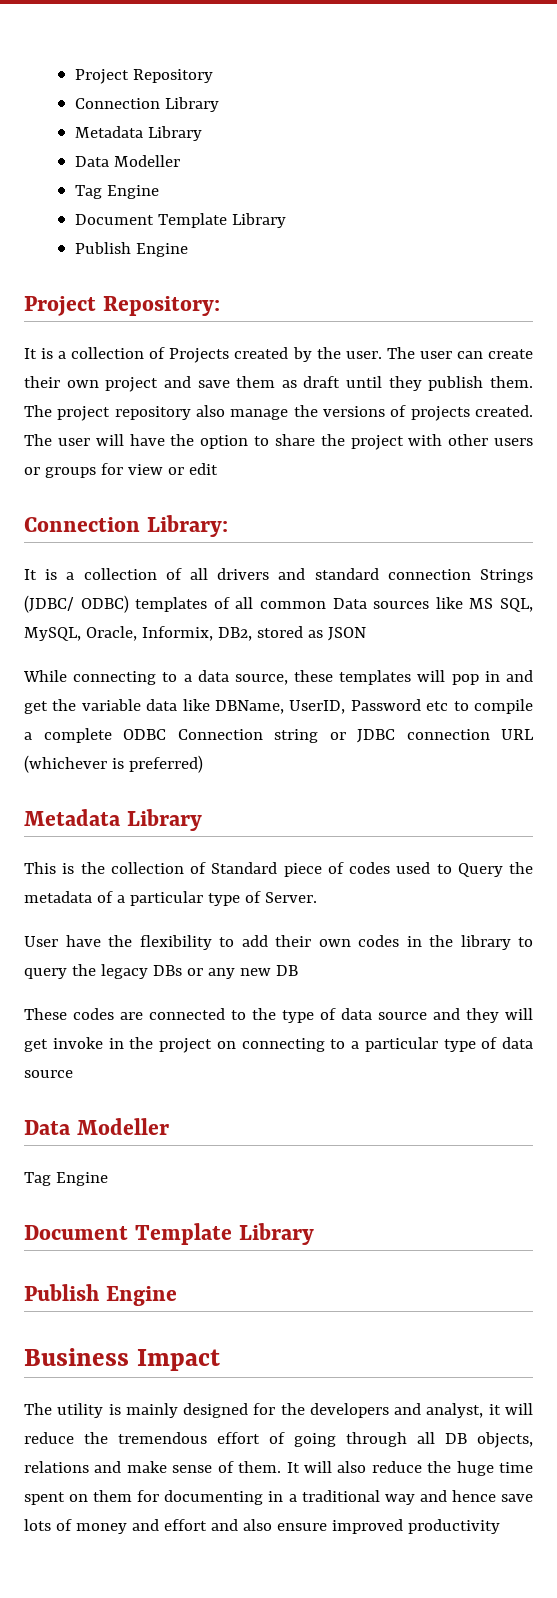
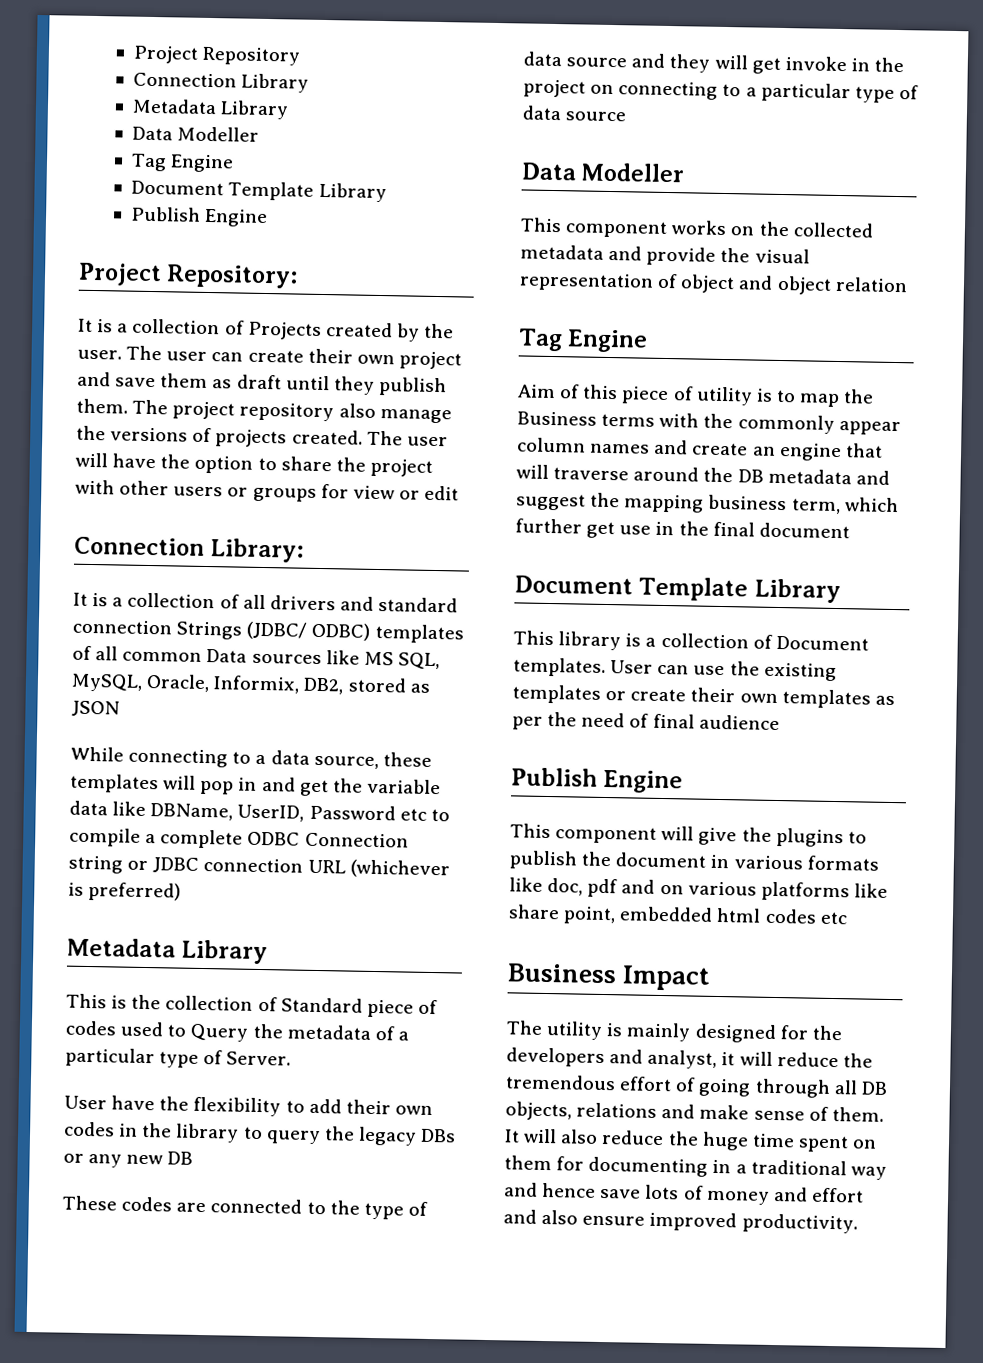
[24,1172,108,1186] [24,1223,314,1245] [24,1284,177,1306] Tag Engine // Document Template Library // Publish Engine -> [520,217,874,239] [520,244,810,266] [519,272,908,295] [518,328,649,353] [517,384,875,408] [517,411,901,436] [517,437,883,462] [516,464,890,485] [516,492,899,515] [515,518,850,539] [514,575,841,604] [513,630,869,651] [513,657,837,682] [512,684,895,709] [512,711,780,731] [511,767,684,794] [510,823,867,848] [509,850,879,871] [509,877,888,902] [508,904,848,925] This component works on the collected metadata and provide the visual representation of object and object relation // Tag Engine // Aim of this piece of utility is to map the Business terms with the commonly appear column names and create an engine that will traverse around the DB metadata and suggest the mapping business term, which further get use in the final document // Document Template Library // This library is a collection of Document templates. User can use the existing templates or create their own templates as per the need of final audience // Publish Engine // This component will give the plugins to publish the document in various formats like doc, pdf and on various platforms like share point, embedded html codes etc
[407,1519,500,1534] productivity -> [741,1213,858,1234] productivity.

